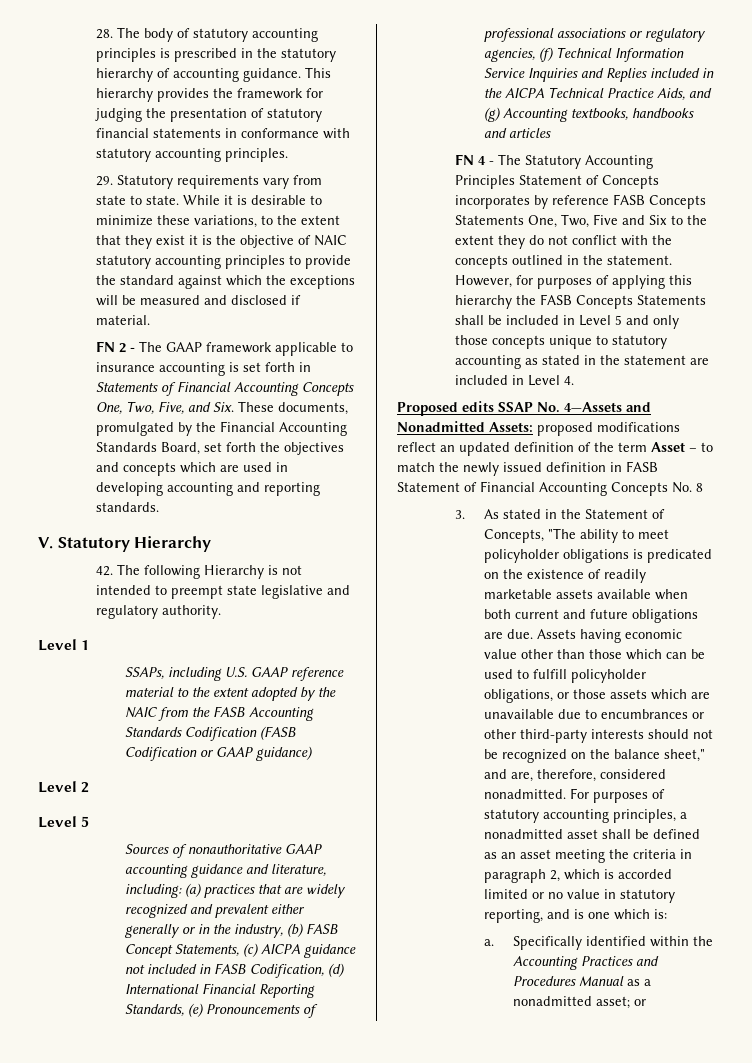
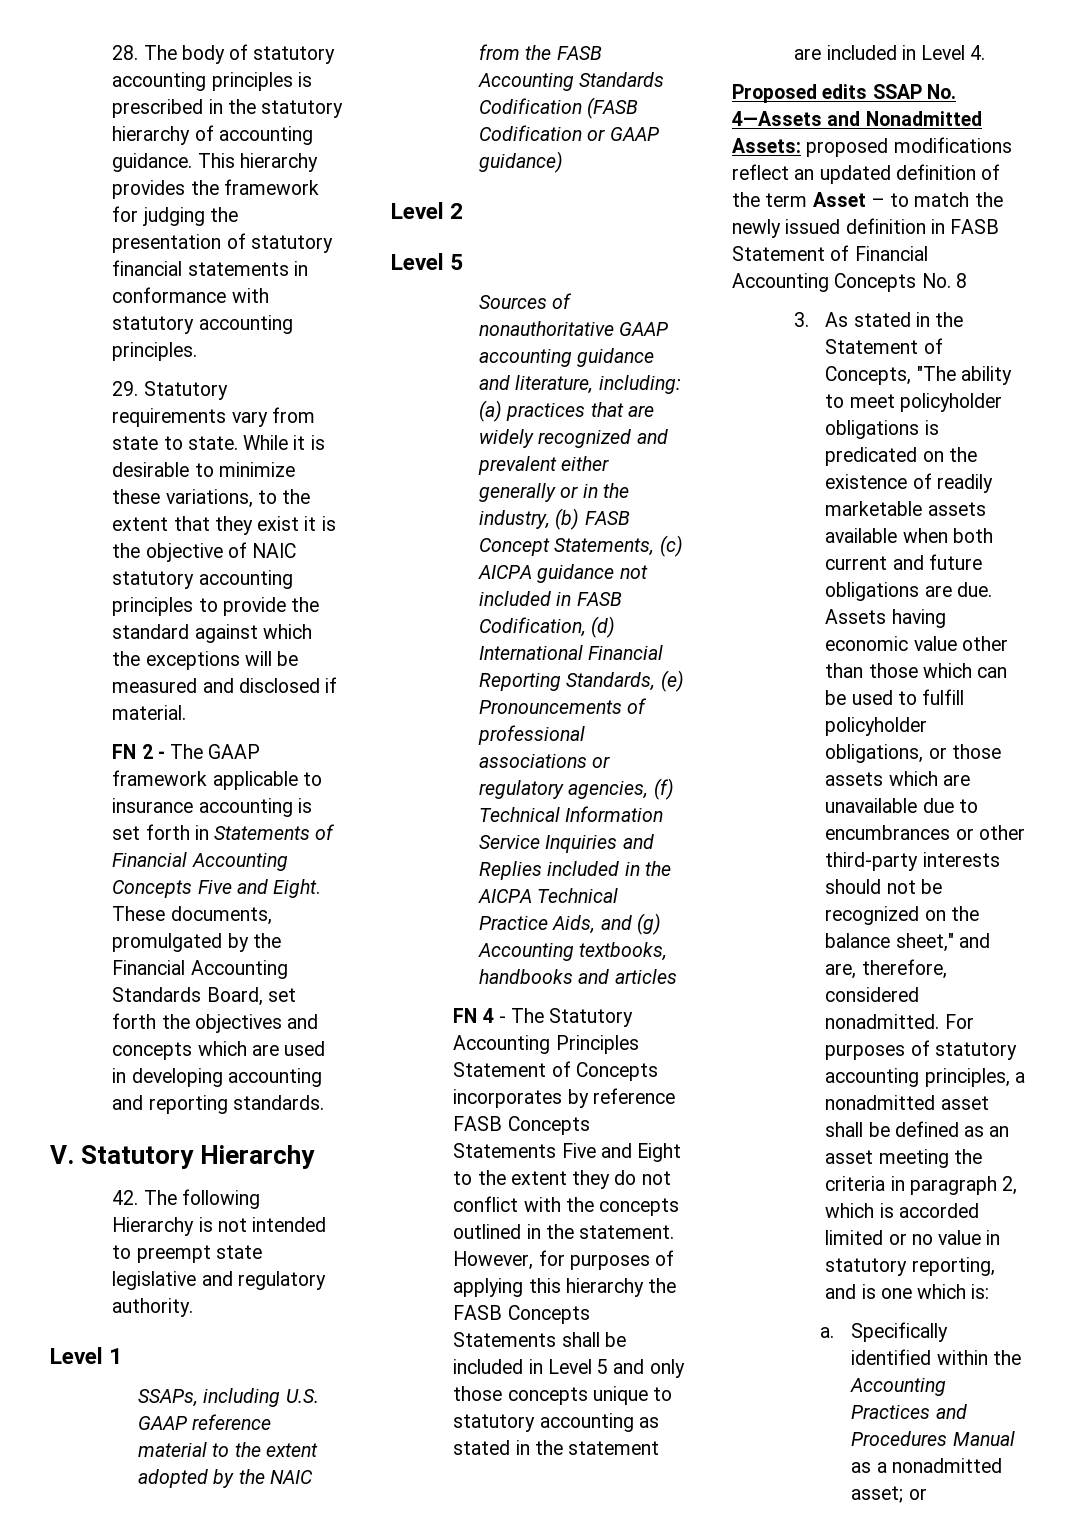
[95,401,234,414] One, Two, Five, and Six. -> [197,879,321,898] Five and Eight.
[527,214,667,228] One, Two, Five and Six -> [561,1143,682,1162] Five and Eight

